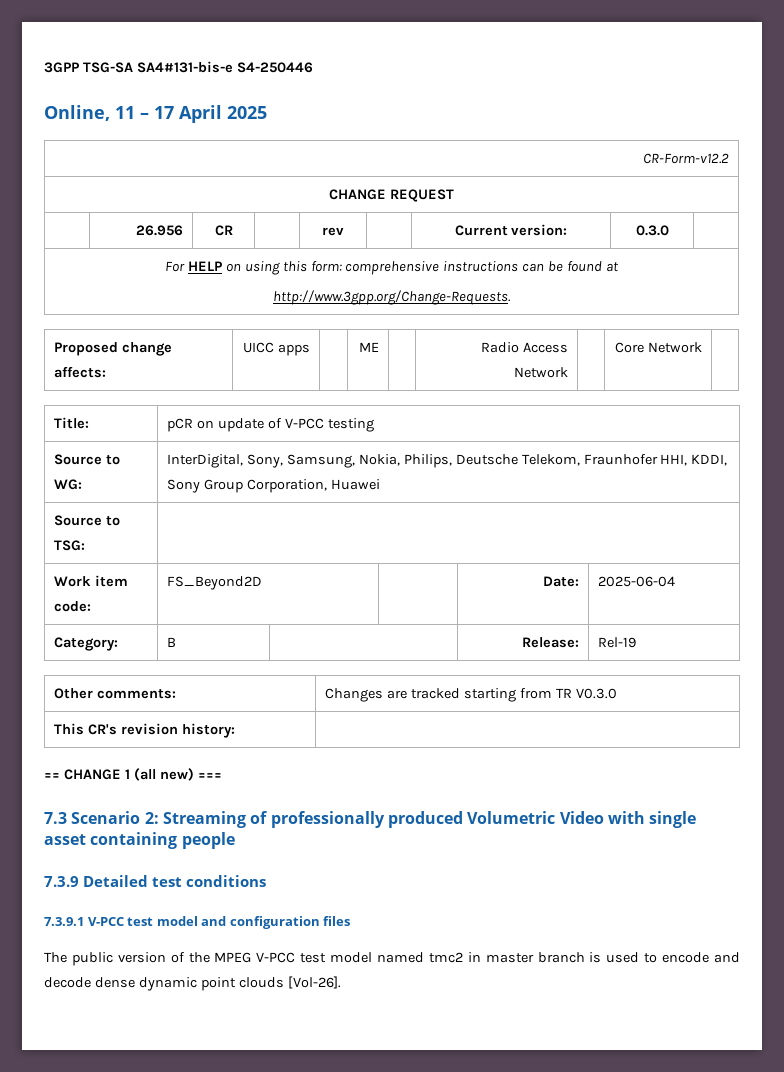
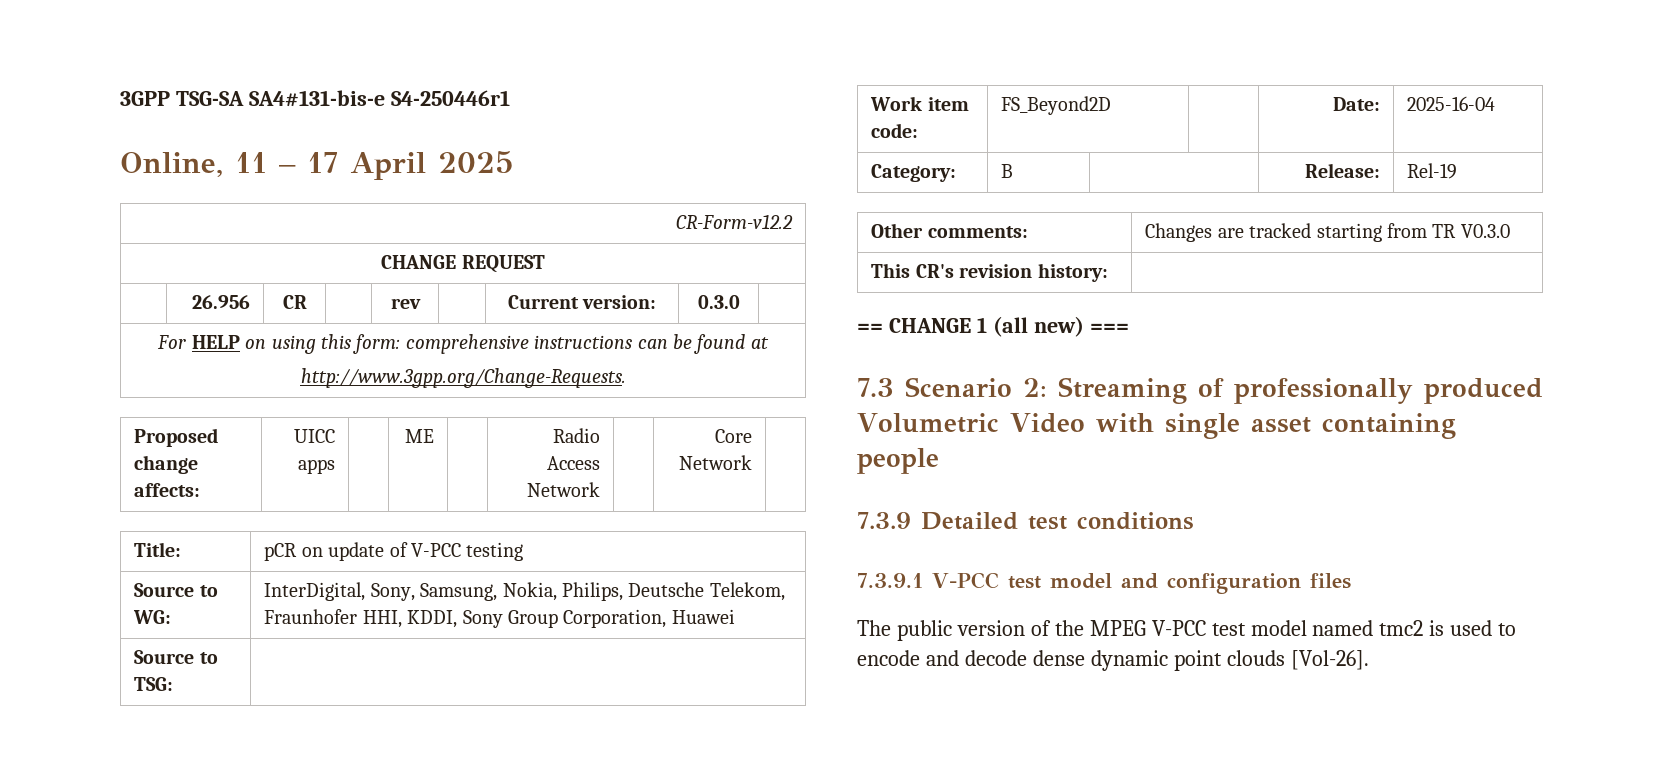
[236,62,313,73] S4-250446 -> [390,90,510,106] S4-250446r1
[598,576,676,587] 2025-06-04 -> [1407,96,1496,111] 2025-16-04
[467,952,585,963] in master branch -> (1424, 628) none

